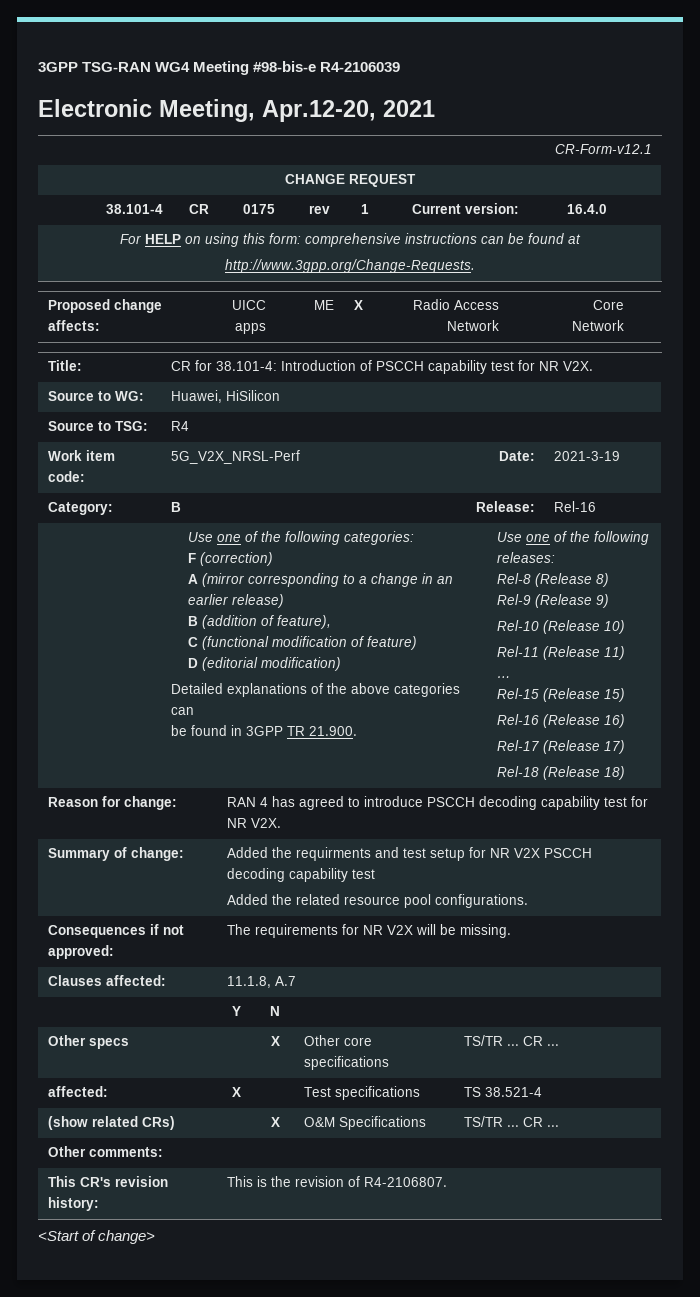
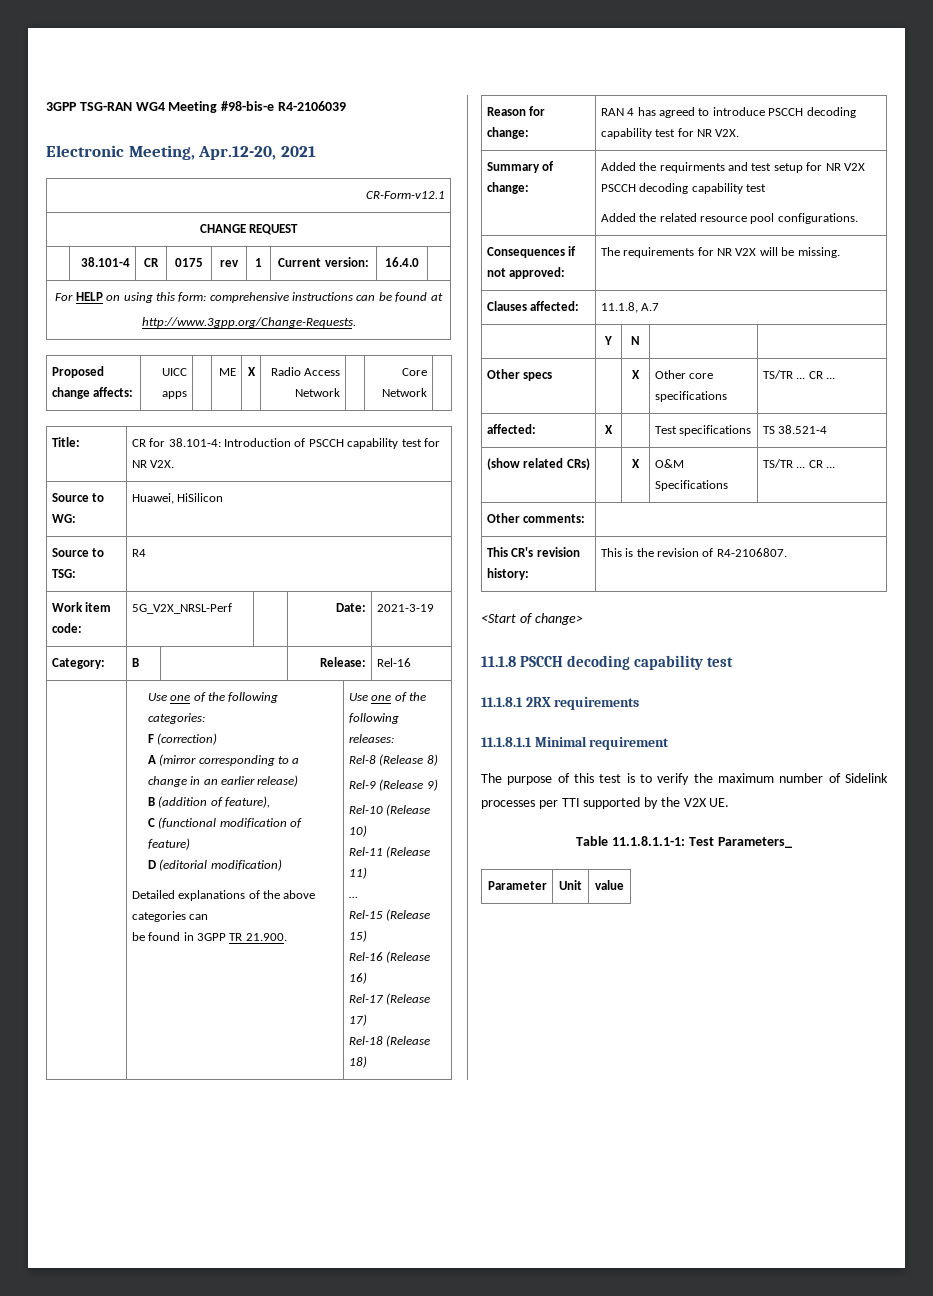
(156, 1237) none -> [481,655,733,670] [481,697,640,710] [481,736,670,750] [481,773,888,785] [481,797,730,809] [576,836,792,848] [487,881,547,890] [559,880,582,890] [595,880,624,890] // 11.1.8 PSCCH decoding capability test // 11.1.8.1 2RX requirements // 11.1.8.1.1 Minimal requirement // The purpose of this test is to verify the maximum number of Sidelink processes per TTI supported by the V2X UE. // Table 11.1.8.1.1-1: Test Parameters_ // Parameter | Unit | value

